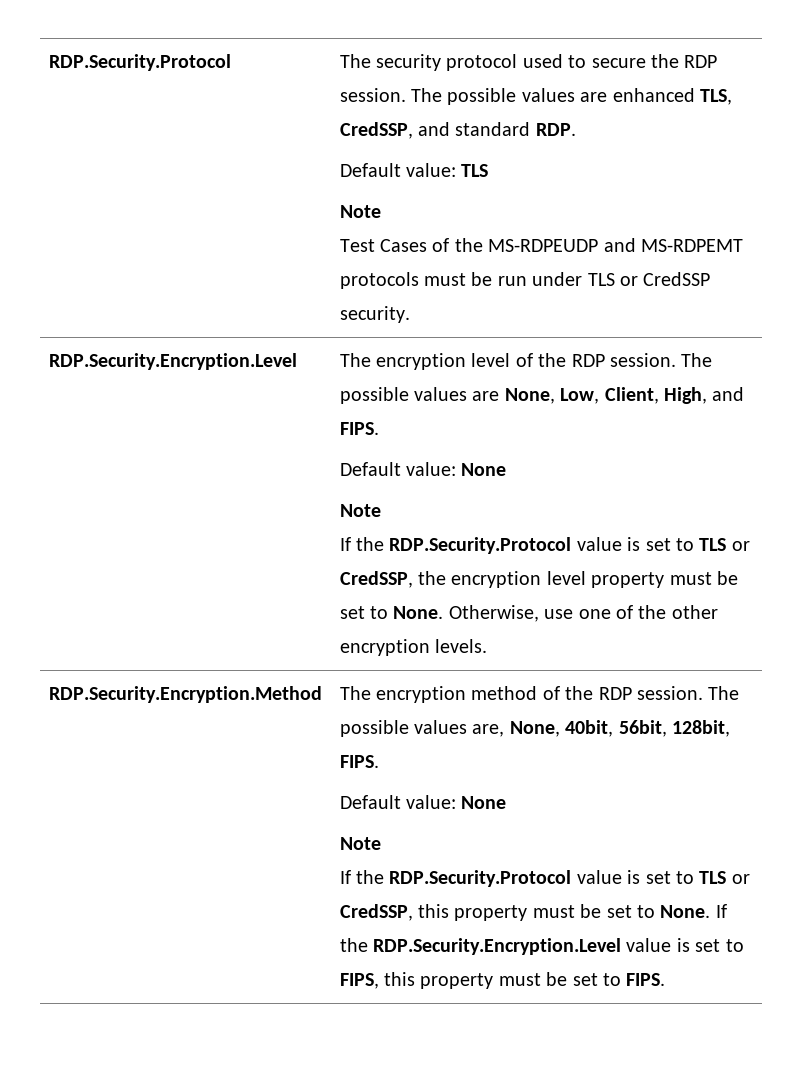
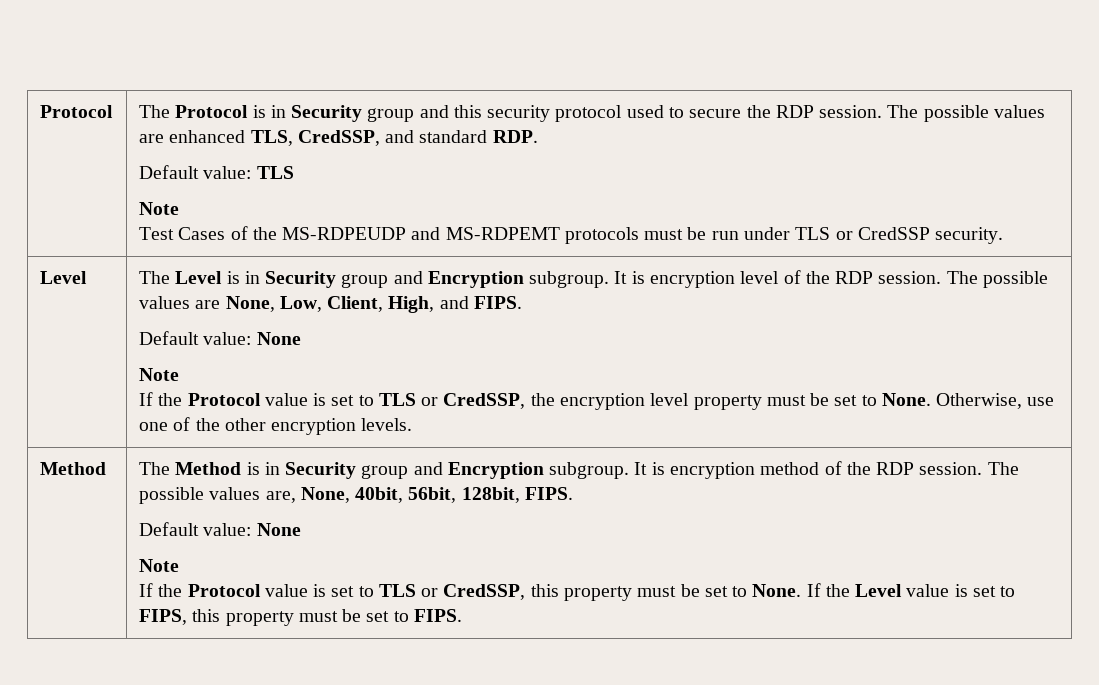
[48,54,231,71] [339,54,371,68] RDP.Security.Protocol | The -> [40,105,114,118] [139,105,482,122] Protocol | The Protocol is in Security group and this
[48,353,297,370] [339,353,371,367] RDP.Security.Encryption.Level | The -> [40,271,88,284] [139,271,645,288] Level | The Level is in Security group and Encryption subgroup. It is
[389,537,572,554] RDP.Security.Protocol -> [187,393,261,406] Protocol
[48,686,322,703] [339,686,371,700] RDP.Security.Encryption.Method | The -> [40,462,107,475] [139,462,665,479] Method | The Method is in Security group and Encryption subgroup. It is
[389,870,572,887] RDP.Security.Protocol -> [187,584,261,597] Protocol
[372,938,621,955] RDP.Security.Encryption.Level -> [855,584,903,597] Level

